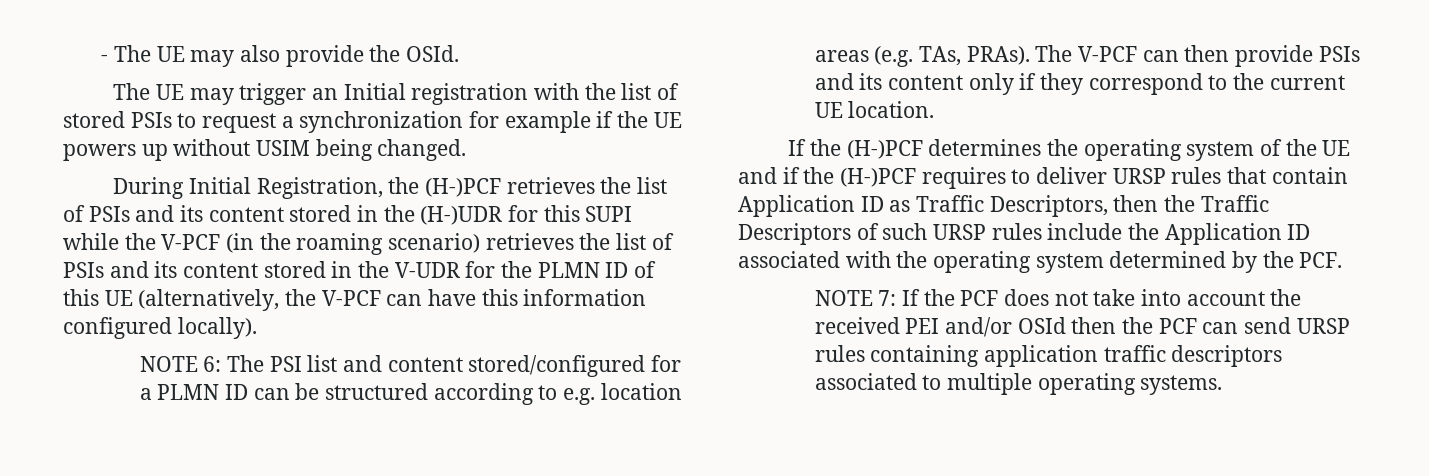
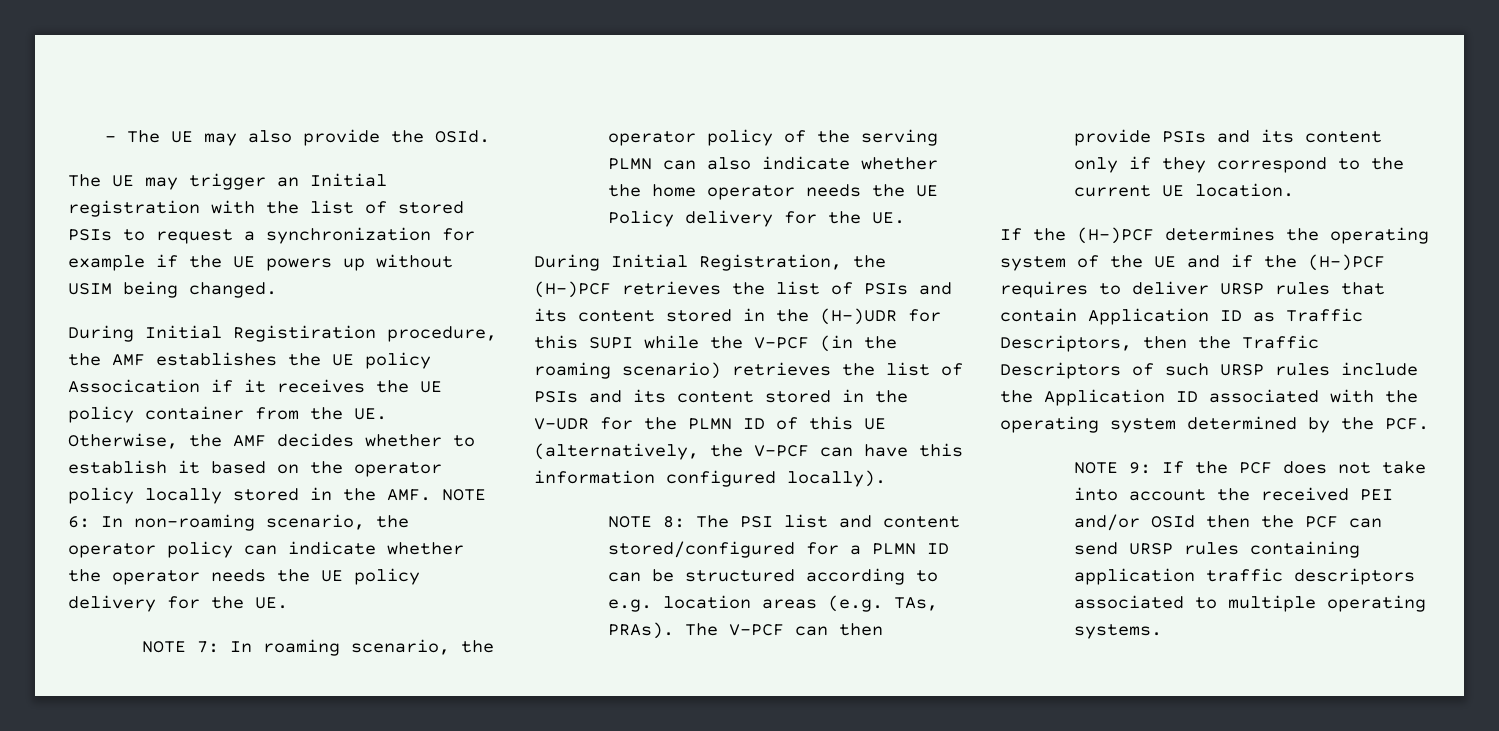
(467, 150) none -> [68,325,497,342] [68,352,431,369] [68,379,442,393] [68,406,387,423] [68,433,475,449] [68,460,442,477] [68,487,486,504] [68,514,409,531] [68,541,464,558] [68,568,420,585] [68,595,288,612] [141,639,494,656] [607,129,938,146] [607,156,938,170] [607,184,938,200] [607,210,905,227] // During Initial Registiration procedure, the AMF establishes the UE policy Assocication if it receives the UE policy container from the UE. Otherwise, the AMF decides whether to establish it based on the operator policy locally stored in the AMF. NOTE 6: In non-roaming scenario, the operator policy can indicate whether the operator needs the UE policy delivery for the UE. // NOTE 7: In roaming scenario, the operator policy of the serving PLMN can also indicate whether the home operator needs the UE Policy delivery for the UE.
[203,356,222,372] 6: -> [662,516,685,528] 8:
[878,290,897,306] 7: -> [1128,462,1151,474] 9:

